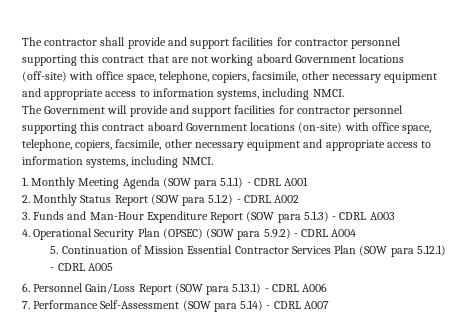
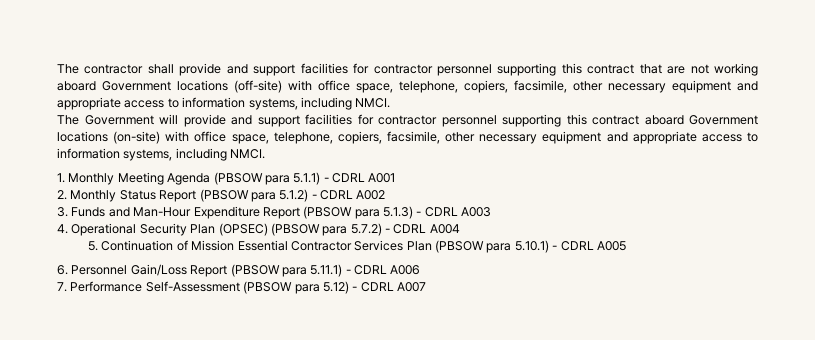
[162,177,191,188] (SOW -> [213,172,263,185] (PBSOW
[150,194,179,205] (SOW -> [199,189,249,202] (PBSOW
[246,211,275,222] (SOW -> [303,206,353,219] (PBSOW
[206,228,291,240] (SOW para 5.9.2) -> [270,223,382,236] (PBSOW para 5.7.2)
[359,245,446,257] (SOW para 5.12.1) -> [435,240,549,253] (PBSOW para 5.10.1)
[174,283,262,295] (SOW para 5.13.1) -> [230,264,343,277] (PBSOW para 5.11.1)
[182,300,264,312] (SOW para 5.14) -> [243,281,349,294] (PBSOW para 5.12)

